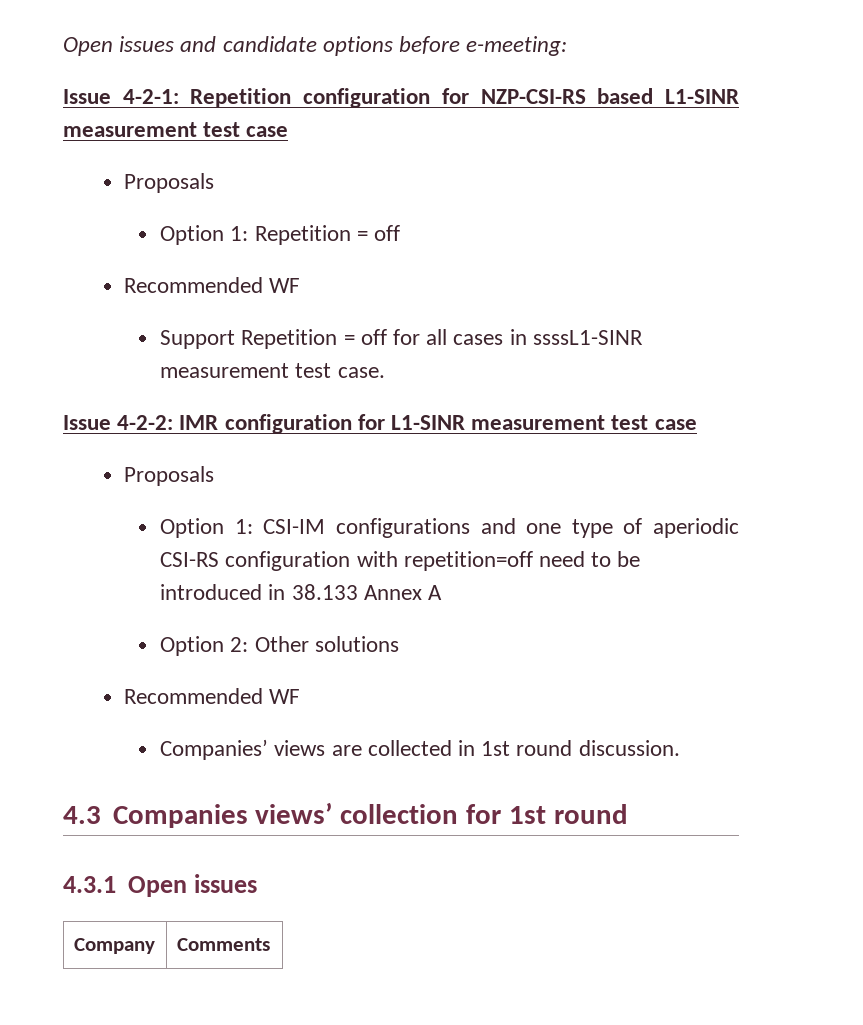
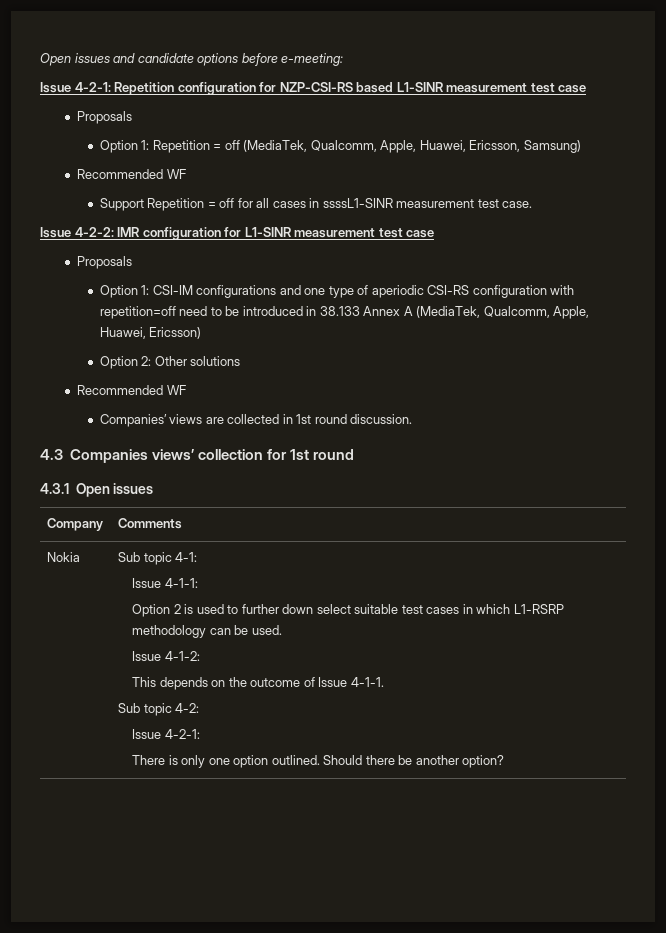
(400, 233) none -> [243,140,581,153] (MediaTek, Qualcomm, Apple, Huawei, Ericsson, Samsung)
(442, 592) none -> [416,306,590,319] [99,327,202,339] (MediaTek, Qualcomm, Apple, Huawei, Ericsson)
(270, 944) none -> [47,552,81,562] [118,552,198,565] [132,578,198,588] [132,604,564,617] [132,625,282,638] [132,651,200,661] [132,677,384,690] [118,703,200,716] [132,729,200,739] [132,755,505,768] // Nokia | Sub topic 4-1: // Issue 4-1-1: // Option 2 is used to further down select suitable test cases in which L1-RSRP methodology can be used. // Issue 4-1-2: // This depends on the outcome of Issue 4-1-1. // Sub topic 4-2: // Issue 4-2-1: // There is only one option outlined. Should there be another option?

